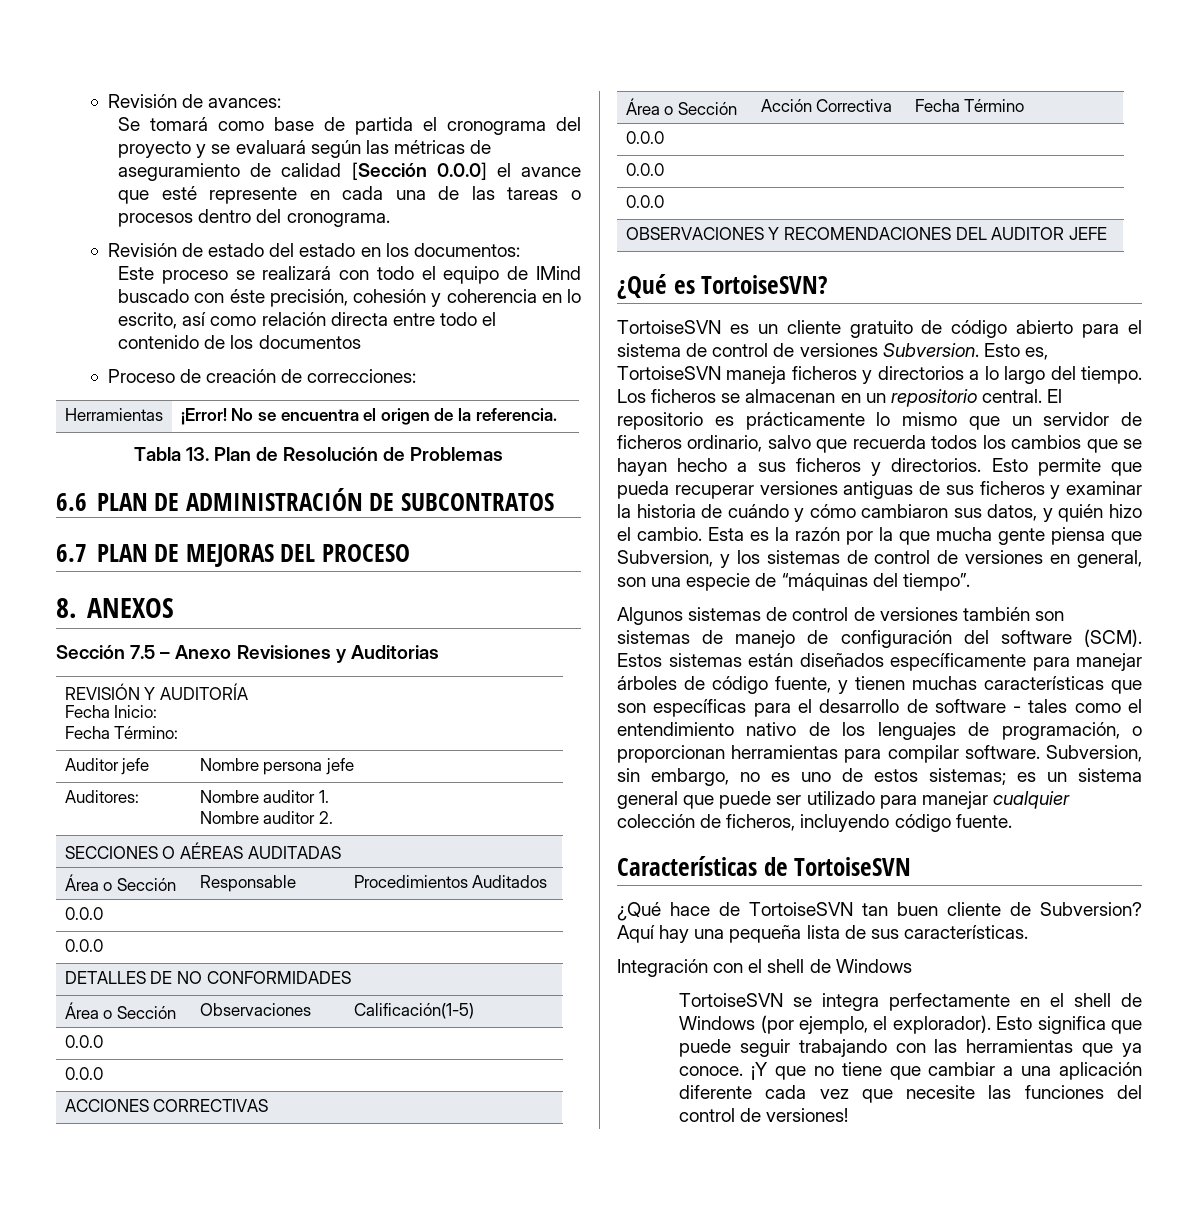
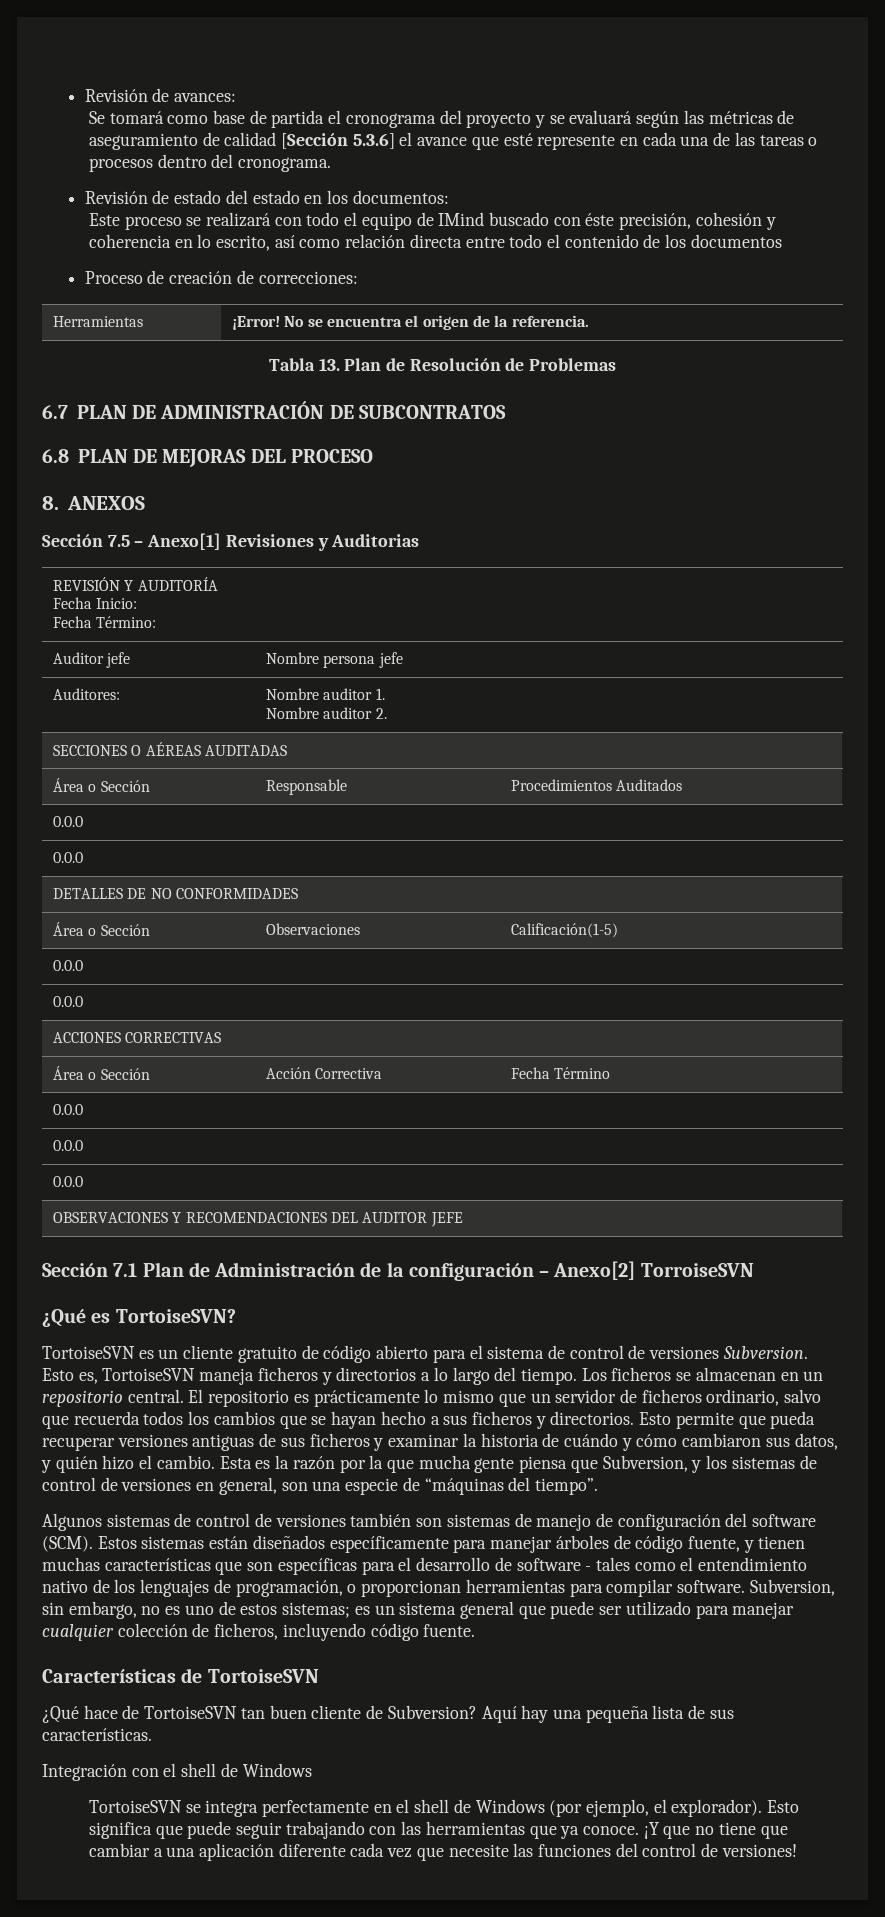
[436,162,487,180] 0.0.0] -> [352,133,395,149] 5.3.6]
[56,493,87,511] 6.6 -> [42,405,68,419] 6.7
[56,544,87,562] 6.7 -> [42,449,69,463] 6.8
[175,645,232,659] Anexo -> [147,533,222,550] Anexo[1]
(1107, 233) none -> [42,1261,754,1281] // Sección 7.1 Plan de Administración de la configuración – Anexo[2] TorroiseSVN

